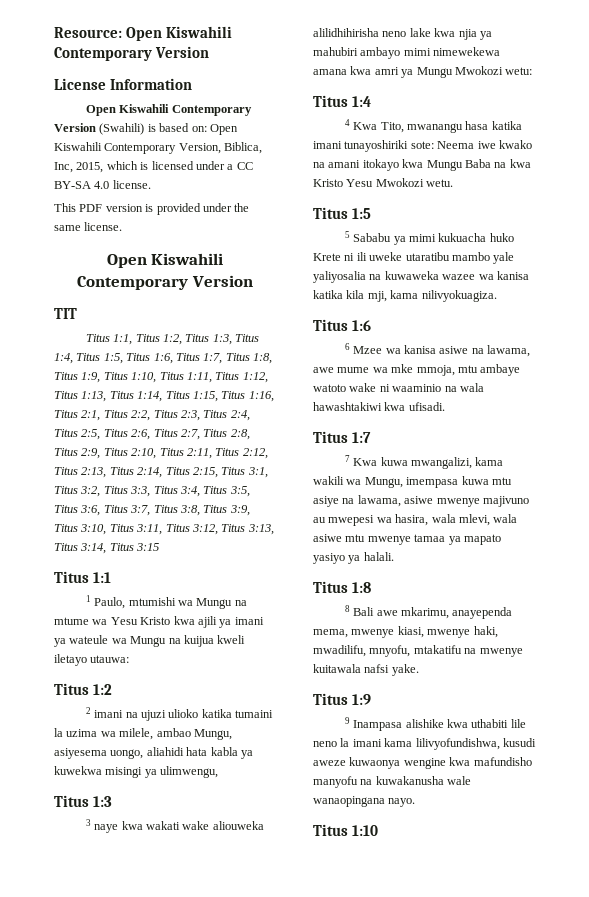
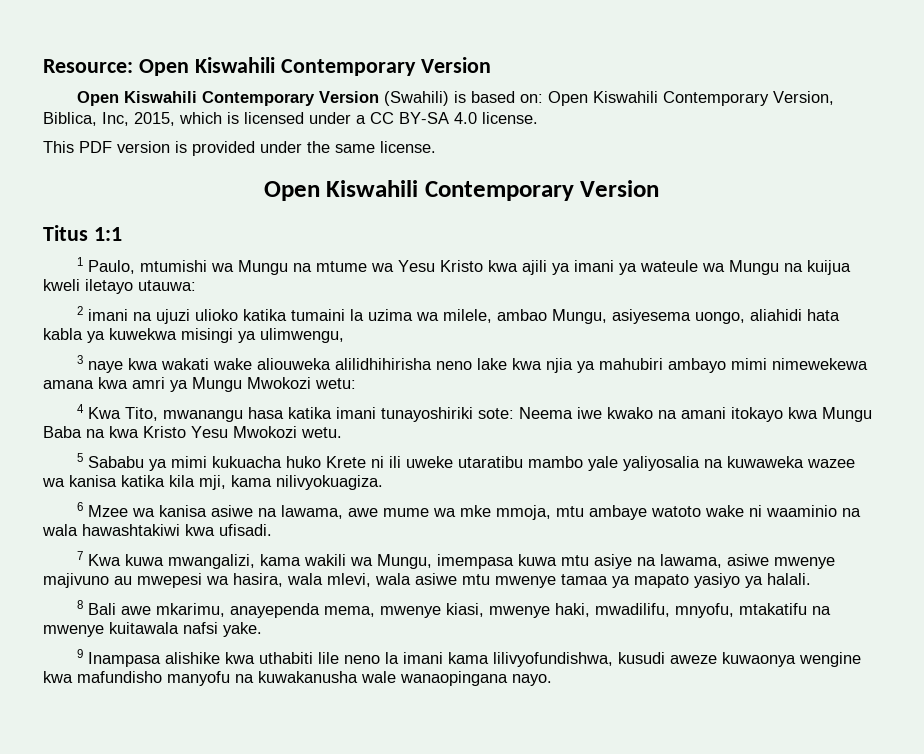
[54,78,193,90] // License Information -> (491, 65) none
[54,308,77,319] [85,334,260,345] [54,353,272,364] [54,372,268,383] [54,391,274,402] [54,410,250,421] [54,429,250,440] [54,448,268,459] [54,467,268,478] [54,486,250,497] [54,505,250,516] [54,524,274,535] [54,543,160,554] // TIT // Titus 1:1, Titus 1:2, Titus 1:3, Titus 1:4, Titus 1:5, Titus 1:6, Titus 1:7, Titus 1:8, Titus 1:9, Titus 1:10, Titus 1:11, Titus 1:12, Titus 1:13, Titus 1:14, Titus 1:15, Titus 1:16, Titus 2:1, Titus 2:2, Titus 2:3, Titus 2:4, Titus 2:5, Titus 2:6, Titus 2:7, Titus 2:8, Titus 2:9, Titus 2:10, Titus 2:11, Titus 2:12, Titus 2:13, Titus 2:14, Titus 2:15, Titus 3:1, Titus 3:2, Titus 3:3, Titus 3:4, Titus 3:5, Titus 3:6, Titus 3:7, Titus 3:8, Titus 3:9, Titus 3:10, Titus 3:11, Titus 3:12, Titus 3:13, Titus 3:14, Titus 3:15 -> (660, 188) none
[54,683,113,695] // Titus 1:2 -> (196, 285) none
[54,795,113,807] // Titus 1:3 -> (344, 335) none
[313,95,372,107] // Titus 1:4 -> (356, 383) none
[313,207,372,219] // Titus 1:5 -> (342, 432) none
[313,319,372,331] // Titus 1:6 -> (383, 482) none
[313,431,372,443] // Titus 1:7 -> (272, 530) none
[313,581,372,593] // Titus 1:8 -> (811, 579) none
[313,693,372,705] // Titus 1:9 -> (262, 629) none
[313,824,379,836] // Titus 1:10 -> (552, 680) none

